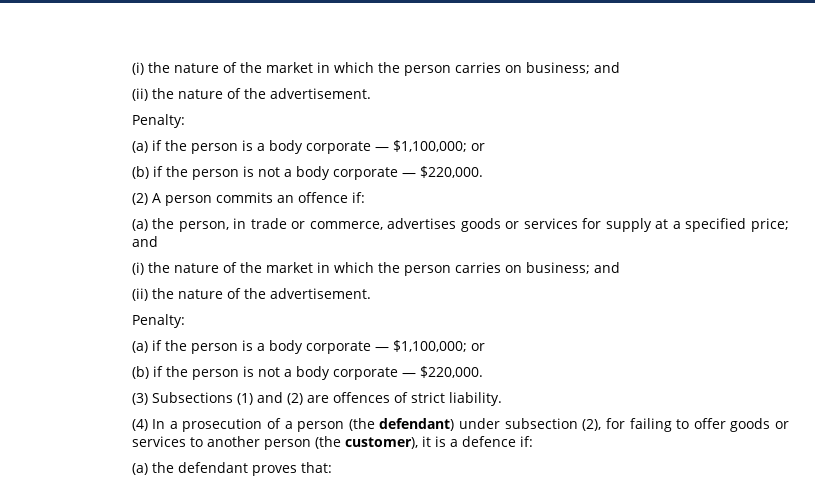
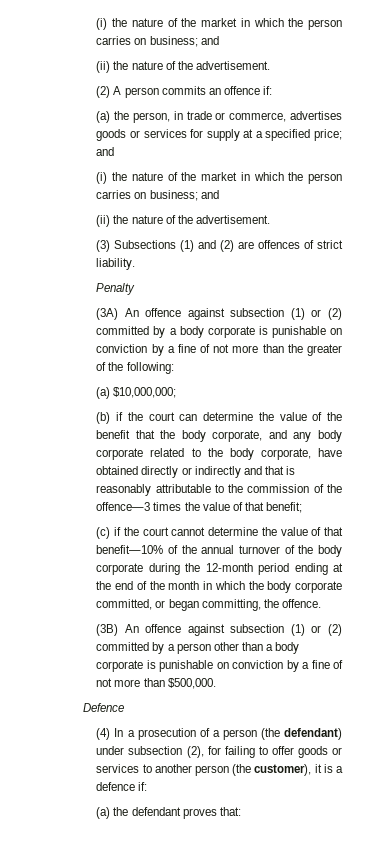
[131,114,185,128] [131,140,485,154] [131,166,483,180] // Penalty: // (a) if the person is a body corporate — $1,100,000; or // (b) if the person is not a body corporate — $220,000. -> (270, 65) none
[131,314,185,328] [131,340,485,354] [131,366,483,380] // Penalty: // (a) if the person is a body corporate — $1,100,000; or // (b) if the person is not a body corporate — $220,000. -> (270, 219) none
(502, 399) none -> [96,283,136,295] [96,308,342,320] [96,326,343,338] [96,344,342,356] [96,362,174,374] [96,387,177,399] [96,412,343,424] [96,430,342,442] [96,448,342,460] [96,466,295,478] [96,484,343,496] [96,502,302,513] [96,527,343,539] [96,545,342,557] [96,563,343,575] [96,581,342,593] [96,599,321,611] [96,624,342,636] [96,642,300,654] [96,660,344,672] [96,678,216,689] [82,703,124,712] // Penalty // (3A) An offence against subsection (1) or (2) committed by a body corporate is punishable on conviction by a fine of not more than the greater of the following: // (a) $10,000,000; // (b) if the court can determine the value of the benefit that the body corporate, and any body corporate related to the body corporate, have obtained directly or indirectly and that is reasonably attributable to the commission of the offence—3 times the value of that benefit; // (c) if the court cannot determine the value of that benefit—10% of the annual turnover of the body corporate during the 12-month period ending at the end of the month in which the body corporate committed, or began committing, the offence. // (3B) An offence against subsection (1) or (2) committed by a person other than a body corporate is punishable on conviction by a fine of not more than $500,000. // Defence

